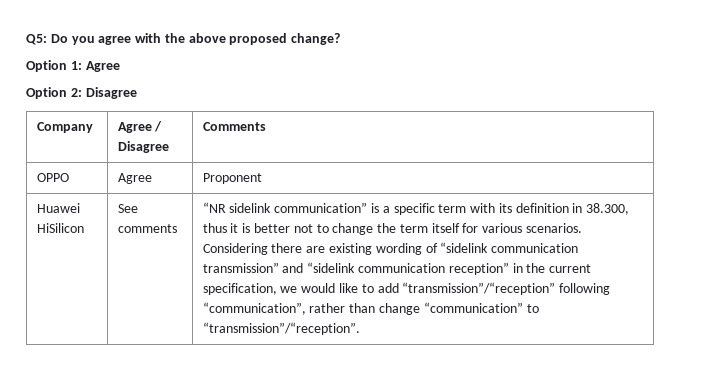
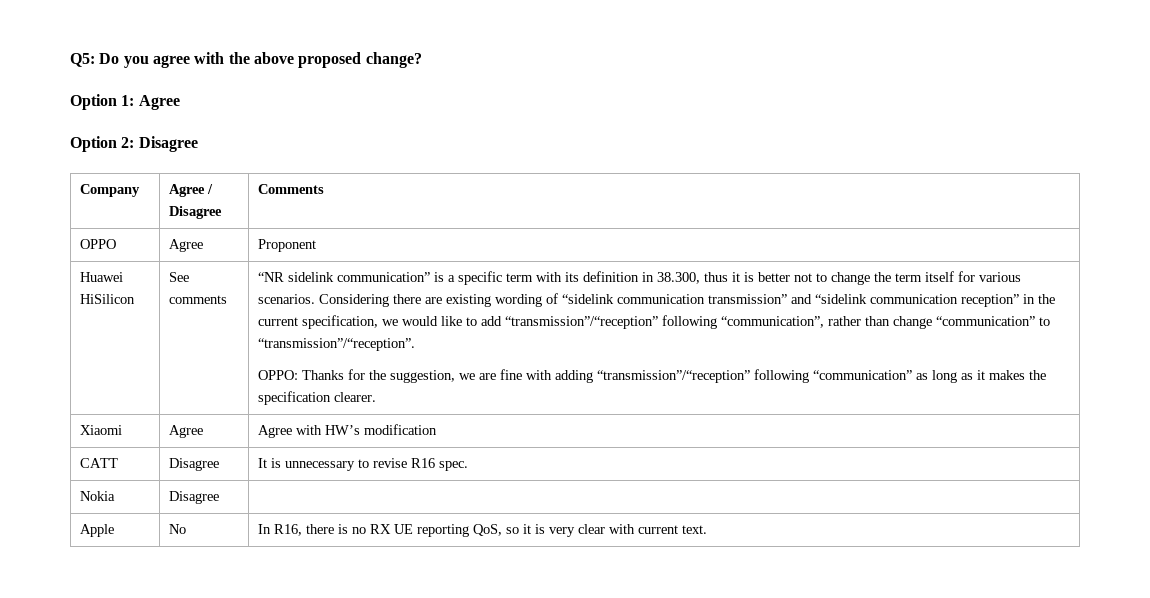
(360, 328) none -> [257,369,1046,383] [257,391,376,405] [79,425,122,435] [168,425,203,438] [257,424,437,438] [79,458,118,468] [168,458,219,471] [257,458,468,471] [79,491,115,501] [168,491,219,504] [79,524,114,537] [168,524,186,534] [257,524,707,537] // OPPO: Thanks for the suggestion, we are fine with adding “transmission”/“reception” following “communication” as long as it makes the specification clearer. // Xiaomi | Agree | Agree with HW’s modification // CATT | Disagree | It is unnecessary to revise R16 spec. // Nokia | Disagree | // Apple | No | In R16, there is no RX UE reporting QoS, so it is very clear with current text.

